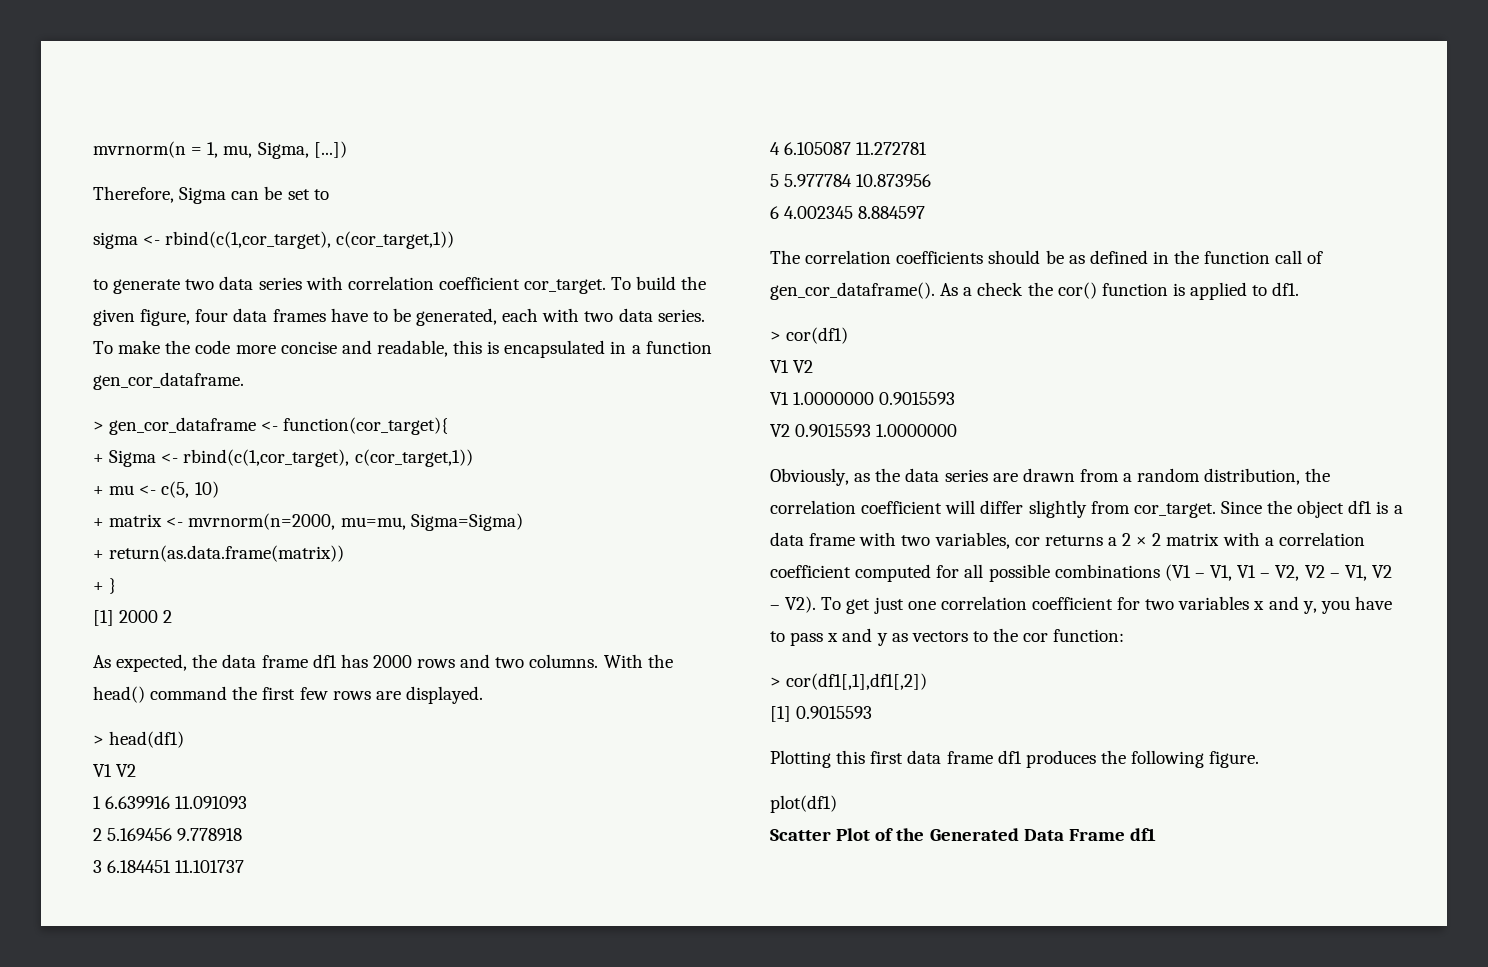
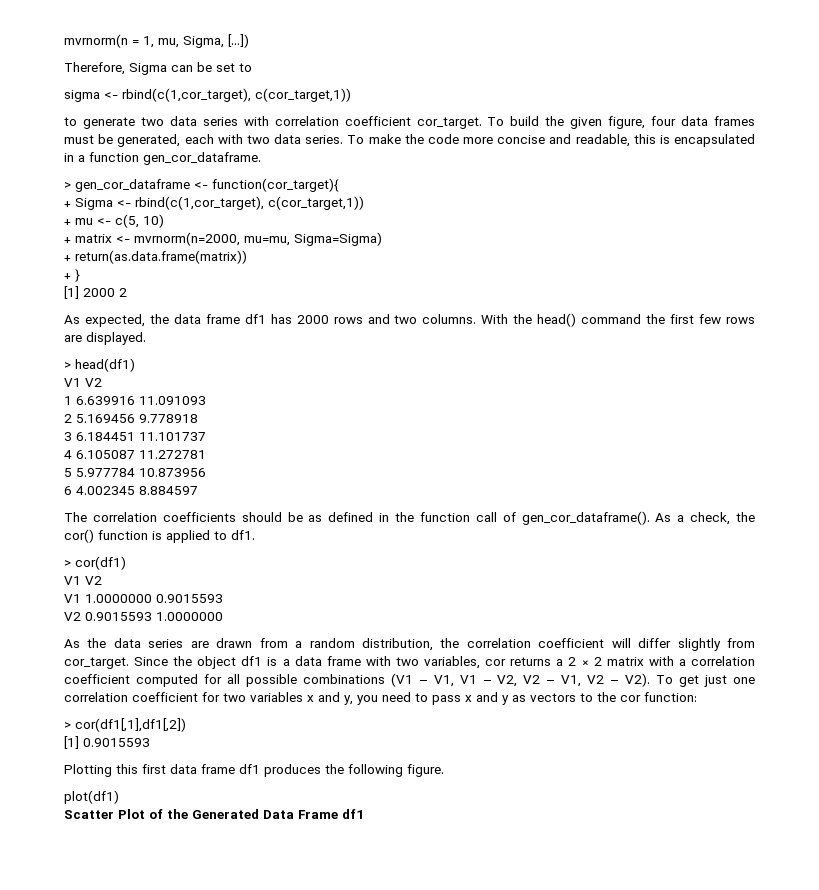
[330,308,388,322] have to -> [64,135,94,144] must
[977,282,1024,296] check -> [690,512,731,525] check,
[770,468,871,486] Obviously, as -> [64,639,80,648] As
[1354,596,1392,610] have -> [382,692,411,702] need

